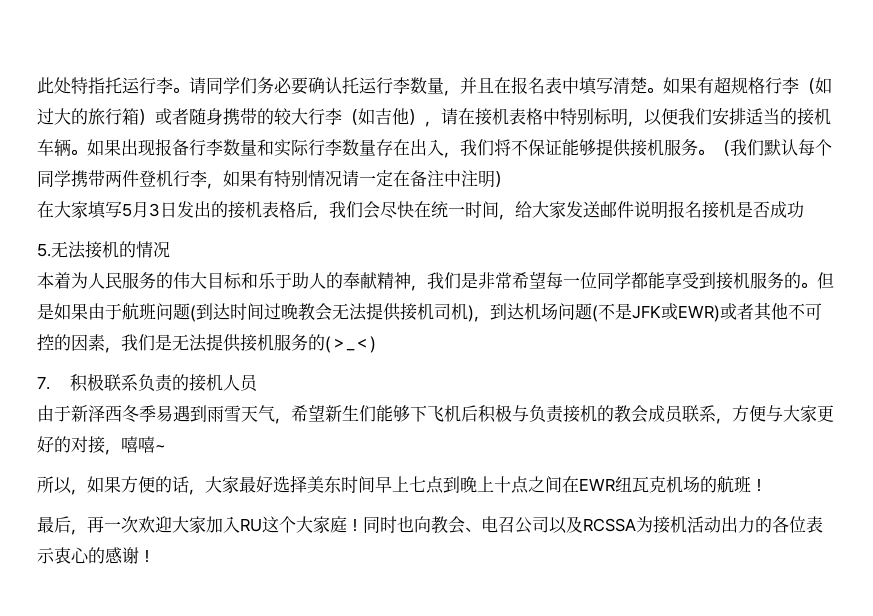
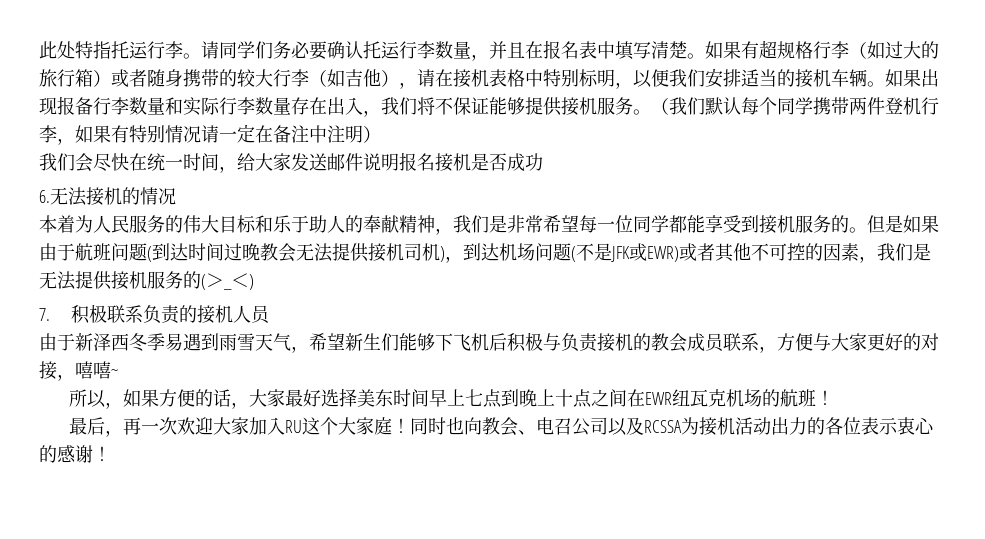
[37,201,329,220] 在大家填写5月3日发出的接机表格后， -> (381, 134) none
[37,243,51,257] 5. -> [39,190,50,203] 6.

